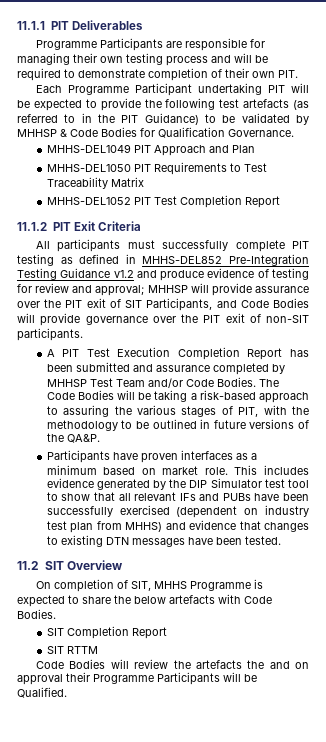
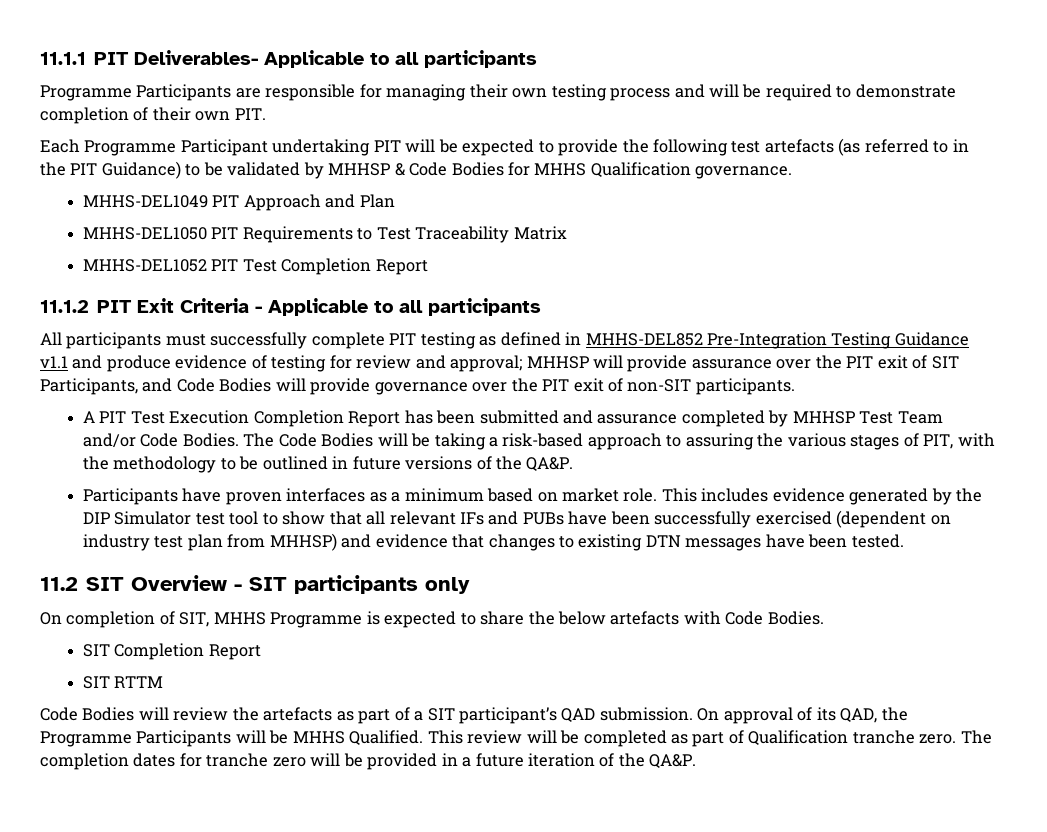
[71,20,143,30] Deliverables -> [134,50,538,68] Deliverables- Applicable to all participants
[158,127,294,138] Qualification Governance. -> [534,162,793,179] MHHS Qualification governance.
(141, 226) none -> [255,298,542,316] - Applicable to all participants
[113,270,134,278] v1.2 -> [40,356,68,368] v1.1
[125,522,163,532] MHHS) -> [269,533,337,551] MHHSP)
(123, 565) none -> [234,575,471,594] - SIT participants only
[247,660,310,669] [17,672,257,685] [17,687,67,698] the and on approval their Programme Participants will be Qualified. -> [336,707,908,724] [40,730,992,747] [40,753,697,770] as part of a SIT participant’s QAD submission. On approval of its QAD, the Programme Participants will be MHHS Qualified. This review will be completed as part of Qualification tranche zero. The completion dates for tranche zero will be provided in a future iteration of the QA&P.

